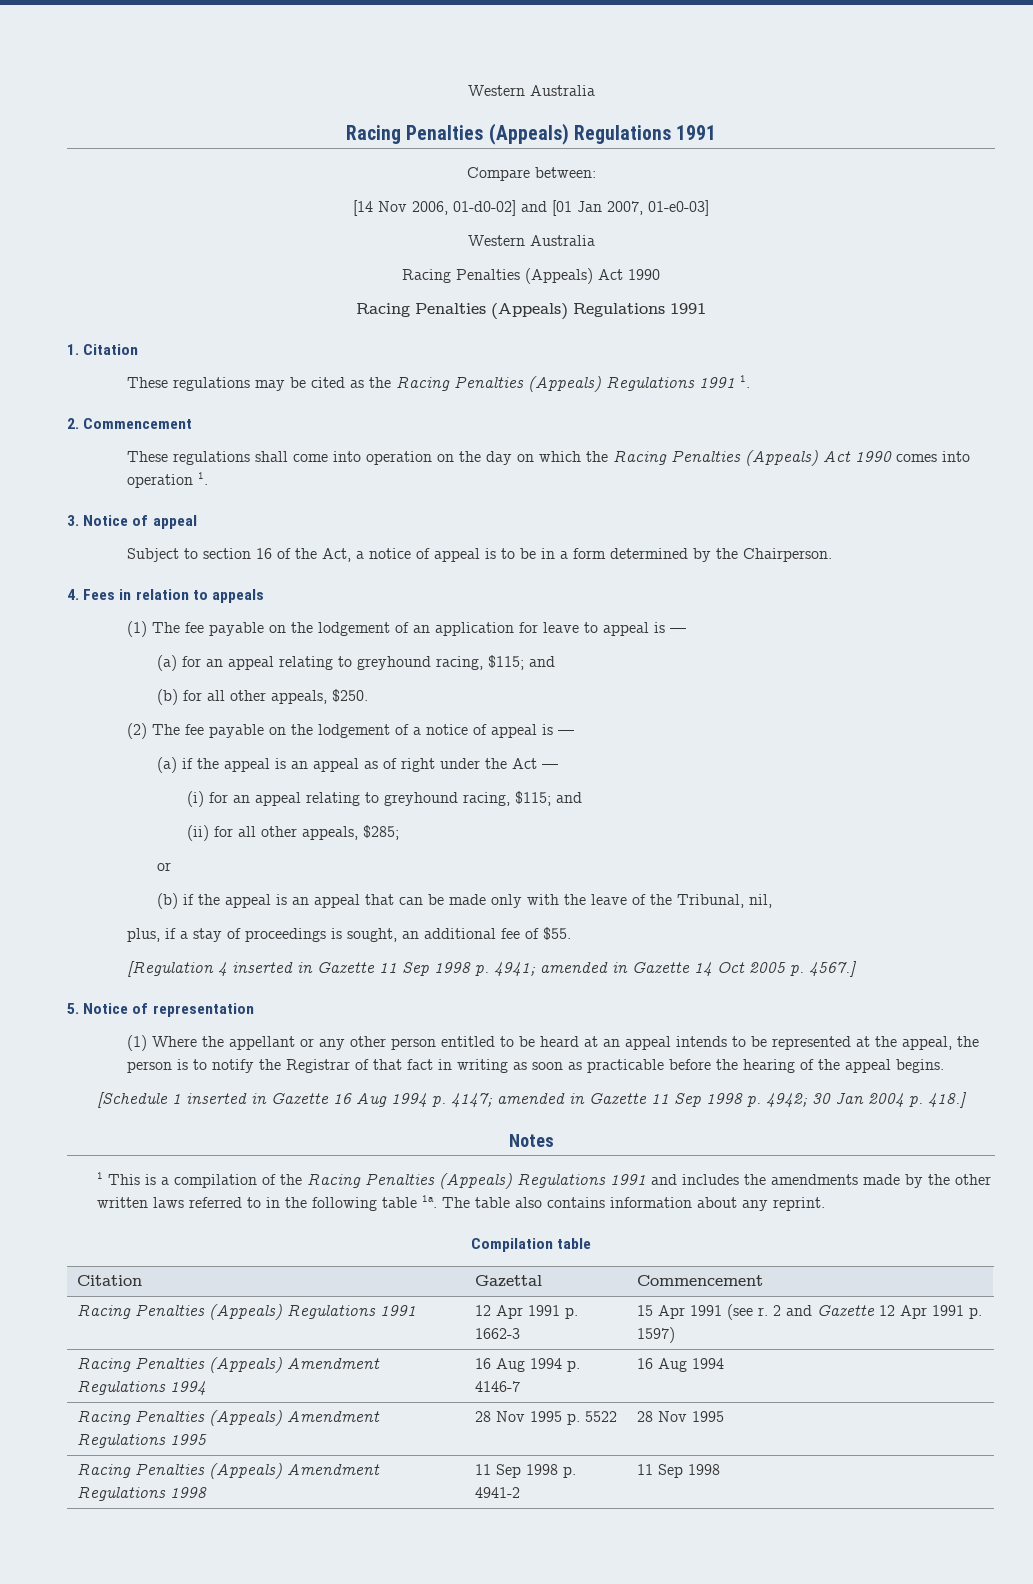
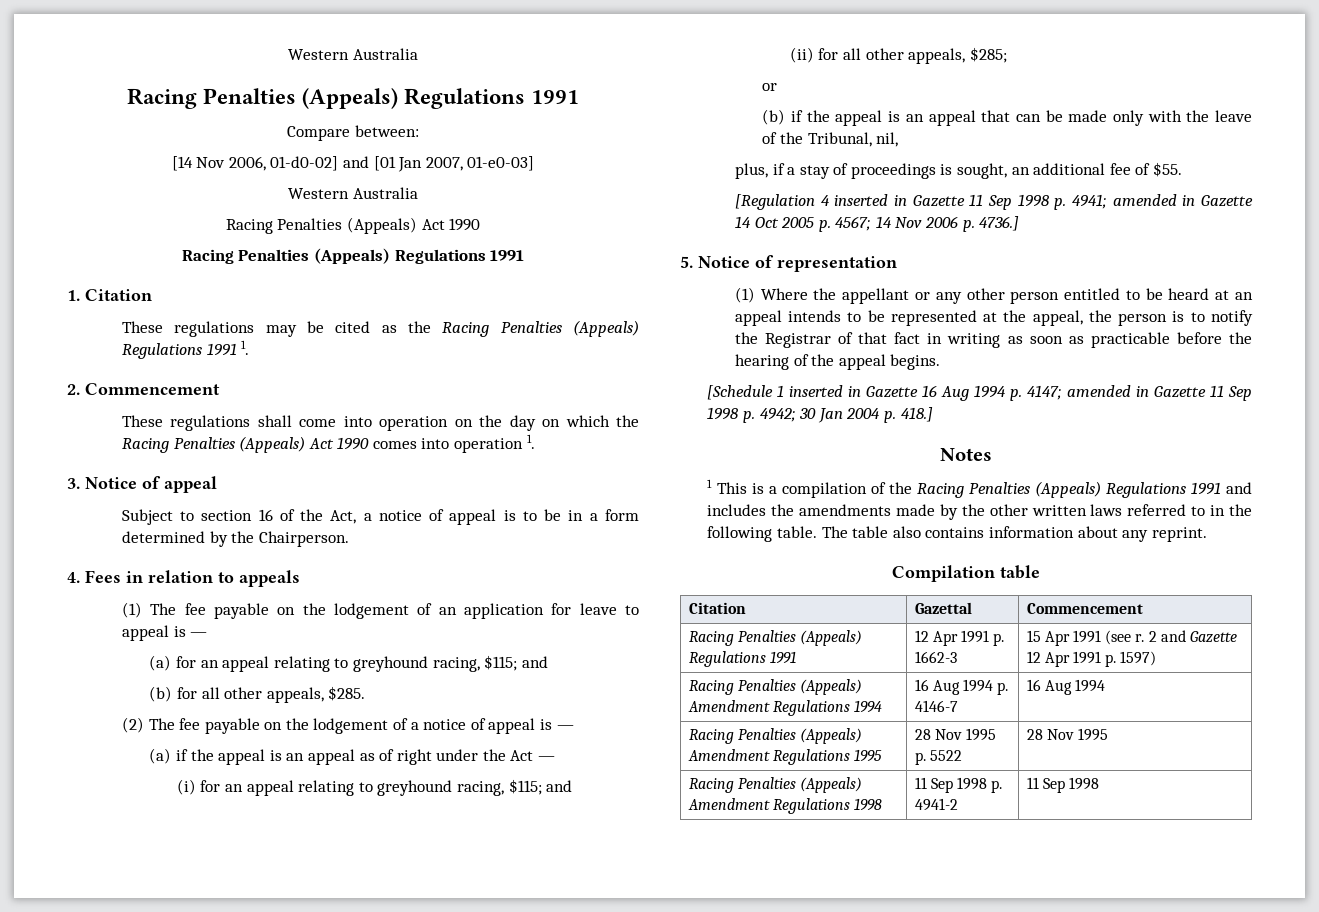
[332,689,369,702] $250. -> [328,686,366,701] $285.
[809,961,858,977] 4567.] -> [835,216,1020,232] 4567; 14 Nov 2006 p. 4736.]
[382,1195,438,1208] table 1a. -> [777,526,818,538] table.

